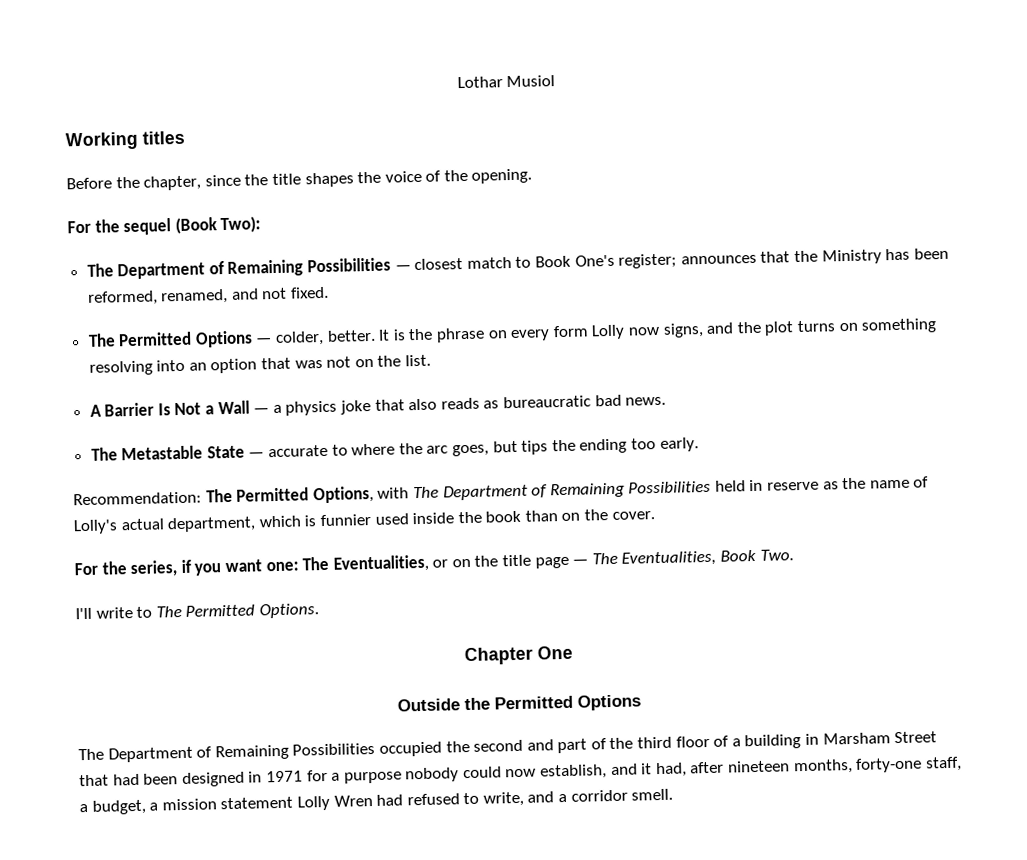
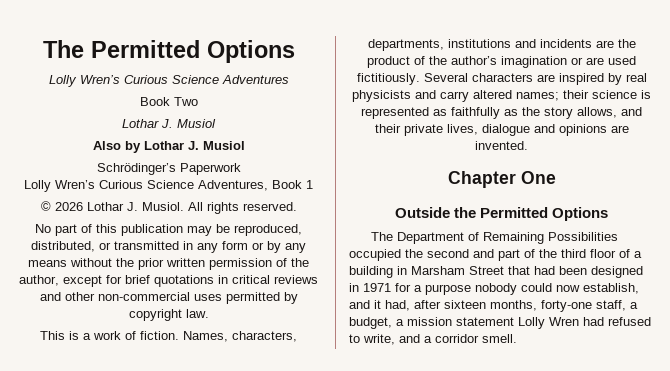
[456,75,556,89] [65,130,185,151] [66,168,533,191] [67,216,262,236] [86,247,949,280] [87,286,330,306] [87,318,938,348] [88,354,432,376] [89,394,667,417] [90,437,699,461] [73,476,930,506] [73,509,655,535] [74,549,794,578] [75,603,319,620] Lothar Musiol // Working titles // Before the chapter, since the title shapes the voice of the opening. // For the sequel (Book Two): // The Department of Remaining Possibilities — closest match to Book One's register; announces that the Ministry has been reformed, renamed, and not fixed. // The Permitted Options — colder, better. It is the phrase on every form Lolly now signs, and the plot turns on something resolving into an option that was not on the list. // A Barrier Is Not a Wall — a physics joke that also reads as bureaucratic bad news. // The Metastable State — accurate to where the arc goes, but tips the ending too early. // Recommendation: The Permitted Options, with The Department of Remaining Possibilities held in reserve as the name of Lolly's actual department, which is funnier used inside the book than on the cover. // For the series, if you want one: The Eventualities, or on the title page — The Eventualities, Book Two. // I'll write to The Permitted Options. -> [42,40,295,63] [48,75,289,87] [139,97,198,106] [122,119,216,128] [92,141,245,153] [96,163,241,175] [24,180,313,192] [40,201,297,214] [35,224,302,236] [31,241,306,253] [28,258,309,270] [19,275,318,287] [39,292,298,304] [128,309,209,321] [40,331,297,342] [367,39,636,51] [367,56,636,68] [356,73,647,85] [352,90,651,102] [361,107,642,119] [374,124,629,136] [475,141,528,150] The Permitted Options // Lolly Wren’s Curious Science Adventures // Book Two // Lothar J. Musiol // Also by Lothar J. Musiol // Schrödinger’s Paperwork // Lolly Wren’s Curious Science Adventures, Book 1 // © 2026 Lothar J. Musiol. All rights reserved. // No part of this publication may be reproduced, distributed, or transmitted in any form or by any means without the prior written permission of the author, except for brief quotations in critical reviews and other non-commercial uses permitted by copyright law. // This is a work of fiction. Names, characters, departments, institutions and incidents are the product of the author’s imagination or are used fictitiously. Several characters are inspired by real physicists and carry altered names; their science is represented as faithfully as the story allows, and their private lives, dialogue and opinions are invented.
[727,760,791,773] nineteen -> [444,300,486,309] sixteen

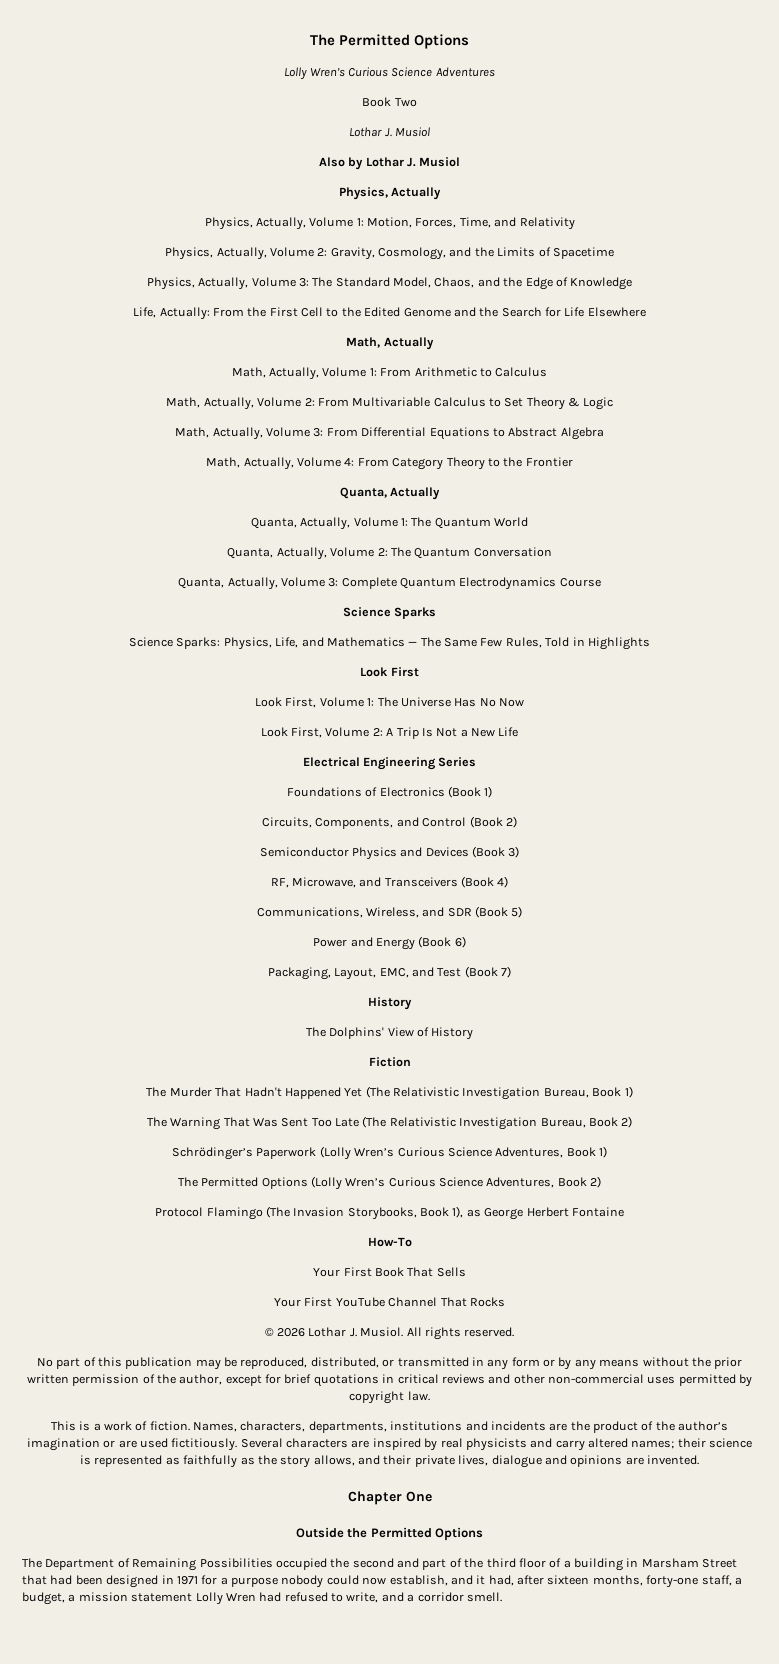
(245, 145) none -> [338,187,442,200] [204,217,575,230] [165,247,614,260] [146,277,633,290] [133,307,646,320] [346,337,434,350] [231,367,548,380] [166,397,613,410] [175,427,604,440] [206,457,573,470] [339,487,441,500] [250,517,529,530] [227,547,552,560] [178,577,601,590] [342,607,437,619] [129,637,650,650] [360,667,419,677] [255,697,524,708] [260,727,519,739] [302,757,477,770] [286,786,493,798] [262,816,517,829] [259,846,520,860] [270,876,509,888] [256,906,523,918] [313,936,466,950] [267,966,512,980] [368,997,412,1010] [305,1027,474,1040] [368,1057,411,1067] [146,1086,633,1100] [146,1116,633,1130] // Physics, Actually // Physics, Actually, Volume 1: Motion, Forces, Time, and Relativity // Physics, Actually, Volume 2: Gravity, Cosmology, and the Limits of Spacetime // Physics, Actually, Volume 3: The Standard Model, Chaos, and the Edge of Knowledge // Life, Actually: From the First Cell to the Edited Genome and the Search for Life Elsewhere // Math, Actually // Math, Actually, Volume 1: From Arithmetic to Calculus // Math, Actually, Volume 2: From Multivariable Calculus to Set Theory & Logic // Math, Actually, Volume 3: From Differential Equations to Abstract Algebra // Math, Actually, Volume 4: From Category Theory to the Frontier // Quanta, Actually // Quanta, Actually, Volume 1: The Quantum World // Quanta, Actually, Volume 2: The Quantum Conversation // Quanta, Actually, Volume 3: Complete Quantum Electrodynamics Course // Science Sparks // Science Sparks: Physics, Life, and Mathematics — The Same Few Rules, Told in Highlights // Look First // Look First, Volume 1: The Universe Has No Now // Look First, Volume 2: A Trip Is Not a New Life // Electrical Engineering Series // Foundations of Electronics (Book 1) // Circuits, Components, and Control (Book 2) // Semiconductor Physics and Devices (Book 3) // RF, Microwave, and Transceivers (Book 4) // Communications, Wireless, and SDR (Book 5) // Power and Energy (Book 6) // Packaging, Layout, EMC, and Test (Book 7) // History // The Dolphins' View of History // Fiction // The Murder That Hadn't Happened Yet (The Relativistic Investigation Bureau, Book 1) // The Warning That Was Sent Too Late (The Relativistic Investigation Bureau, Book 2)
[24,180,313,192] // Lolly Wren’s Curious Science Adventures, Book 1 -> [319,1146,607,1160] [177,1176,602,1190] [155,1206,624,1220] [367,1237,412,1247] [313,1267,466,1277] [274,1297,505,1307] (Lolly Wren’s Curious Science Adventures, Book 1) // The Permitted Options (Lolly Wren’s Curious Science Adventures, Book 2) // Protocol Flamingo (The Invasion Storybooks, Book 1), as George Herbert Fontaine // How-To // Your First Book That Sells // Your First YouTube Channel That Rocks

